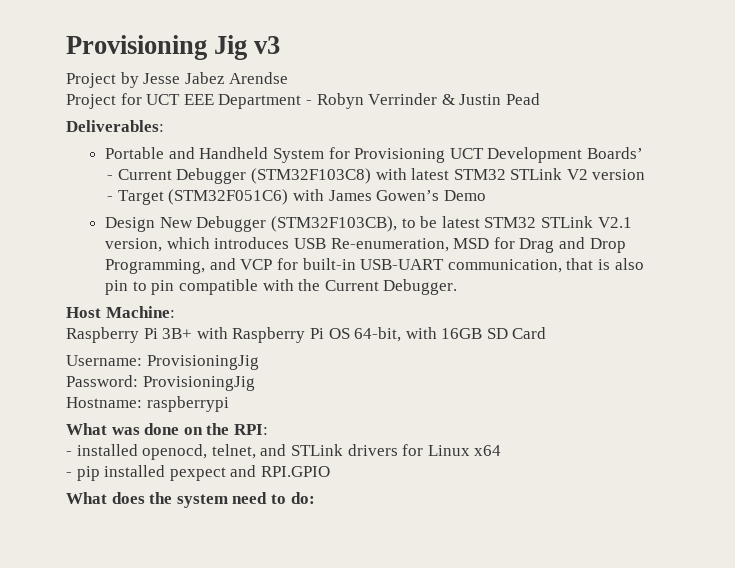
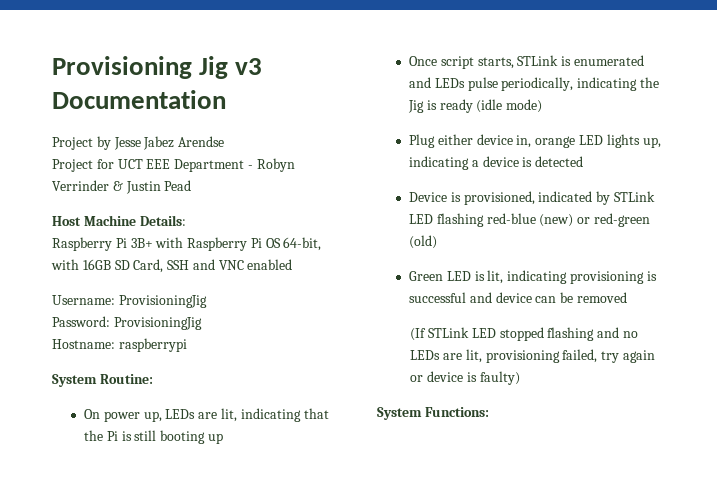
(281, 45) none -> [52,90,226,109] Documentation
[66,120,164,132] [105,147,644,163] [107,168,646,184] [107,189,486,205] [105,216,632,232] [105,237,626,253] [105,258,644,274] [105,279,458,295] // Deliverables: // Portable and Handheld System for Provisioning UCT Development Boards’ // - Current Debugger (STM32F103C8) with latest STM32 STLink V2 version // - Target (STM32F051C6) with James Gowen’s Demo // Design New Debugger (STM32F103CB), to be latest STM32 STLink V2.1 version, which introduces USB Re-enumeration, MSD for Drag and Drop Programming, and VCP for built-in USB-UART communication, that is also pin to pin compatible with the Current Debugger. -> (192, 185) none
[105,306,175,318] Machine: -> [83,215,186,226] Machine Details:
[512,327,547,339] Card -> [133,259,293,273] Card, SSH and VNC enabled
[66,423,268,435] [66,444,502,460] [66,465,330,481] [66,492,315,508] What was done on the RPI: // - installed openocd, telnet, and STLink drivers for Linux x64 // - pip installed pexpect and RPI.GPIO // What does the system need to do: -> [52,374,153,387] [84,408,329,422] [84,430,223,444] [409,55,644,69] [409,77,659,91] [408,99,543,113] [409,134,661,148] [409,156,584,170] [409,191,655,205] [409,213,650,227] [409,235,438,249] [409,270,657,284] [409,292,627,303] [410,327,639,341] [410,349,656,363] [410,371,520,385] [377,407,489,420] System Routine: // On power up, LEDs are lit, indicating that the Pi is still booting up // Once script starts, STLink is enumerated and LEDs pulse periodically, indicating the Jig is ready (idle mode) // Plug either device in, orange LED lights up, indicating a device is detected // Device is provisioned, indicated by STLink LED flashing red-blue (new) or red-green (old) // Green LED is lit, indicating provisioning is successful and device can be removed // (If STLink LED stopped flashing and no LEDs are lit, provisioning failed, try again or device is faulty) // System Functions:

